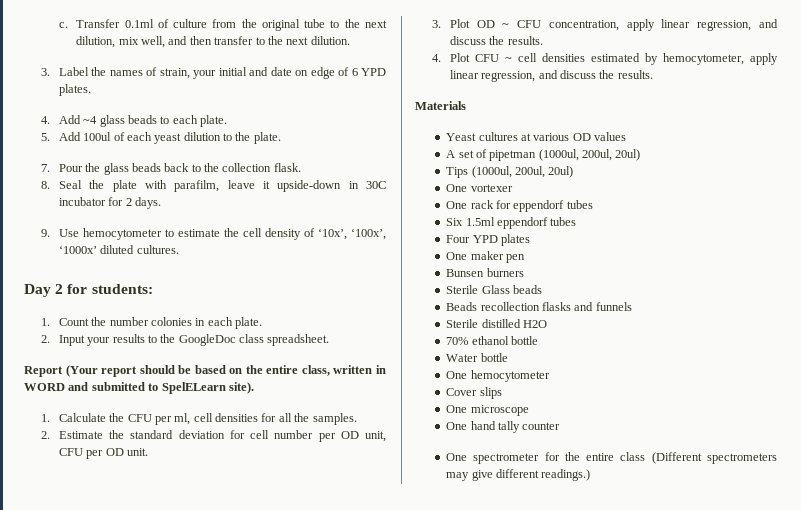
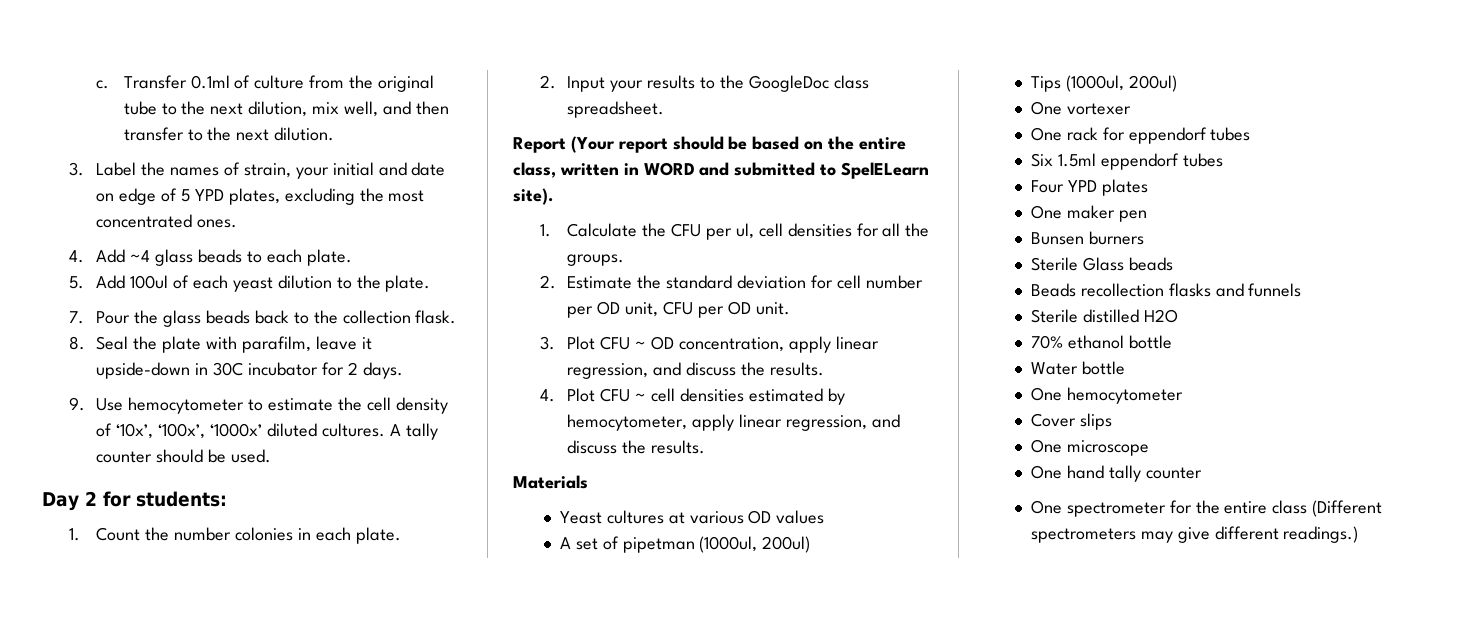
[351,68,386,76] [58,84,91,96] 6 YPD plates. -> [181,188,425,205] [96,214,238,228] 5 YPD plates, excluding the most concentrated ones.
(179, 249) none -> [389,423,438,440] [96,449,272,463] A tally counter should be used.
[174,413,191,425] ml, -> [735,223,754,239] ul,
[312,413,357,425] samples. -> [567,254,625,266] groups.
[476,20,542,28] OD ~ CFU -> [600,336,675,350] CFU ~ OD
[582,149,641,161] 200ul, 20ul) -> [762,536,811,553] 200ul)
[514,166,574,178] 200ul, 20ul) -> [1128,75,1177,92] 200ul)

